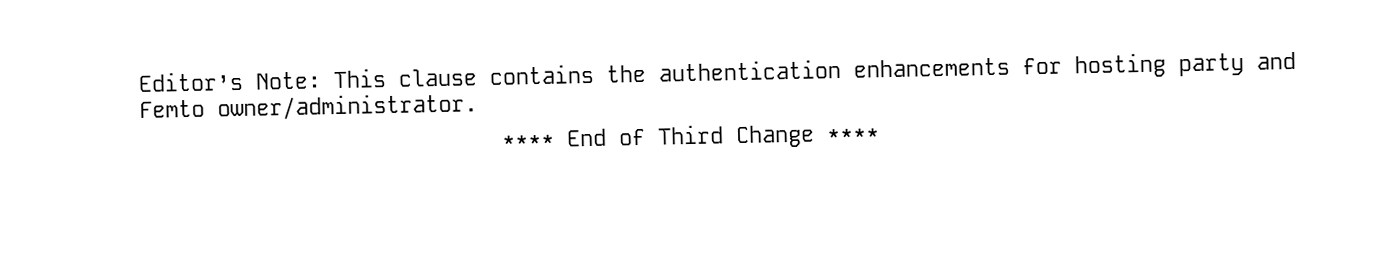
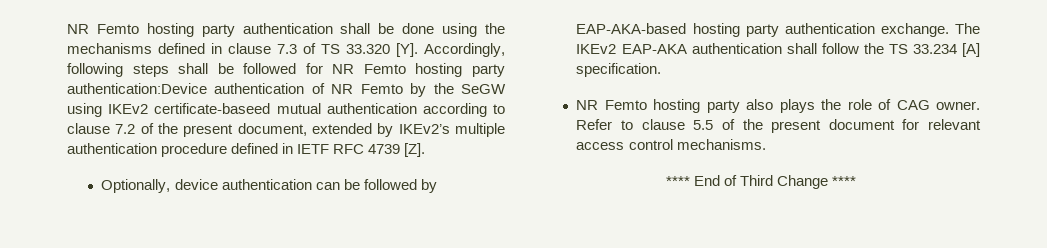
[138,51,1297,92] [139,92,479,121] Editor’s Note: This clause contains the authentication enhancements for hosting party and Femto owner/administrator. -> [67,23,506,37] [67,43,505,57] [67,63,505,77] [67,83,507,97] [67,103,505,117] [67,123,505,137] [67,143,426,157] [101,179,437,193] [576,23,980,37] [576,43,981,57] [576,63,662,77] [576,99,981,113] [576,119,981,133] [576,139,766,150] NR Femto hosting party authentication shall be done using the mechanisms defined in clause 7.3 of TS 33.320 [Y]. Accordingly, following steps shall be followed for NR Femto hosting party authentication:Device authentication of NR Femto by the SeGW using IKEv2 certificate-baseed mutual authentication according to clause 7.2 of the present document, extended by IKEv2’s multiple authentication procedure defined in IETF RFC 4739 [Z]. // Optionally, device authentication can be followed by EAP-AKA-based hosting party authentication exchange. The IKEv2 EAP-AKA authentication shall follow the TS 33.234 [A] specification. // NR Femto hosting party also plays the role of CAG owner. Refer to clause 5.5 of the present document for relevant access control mechanisms.

